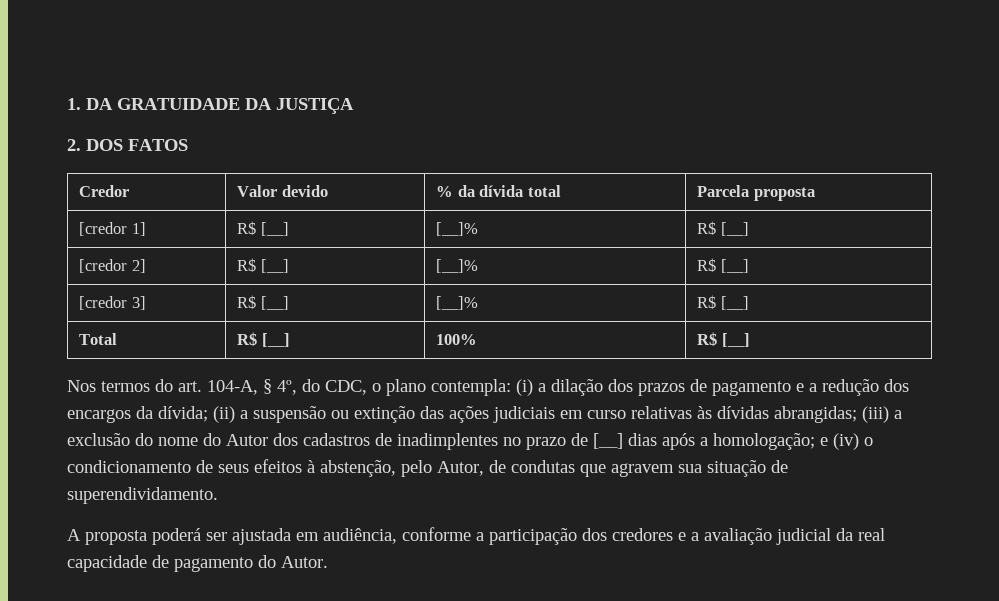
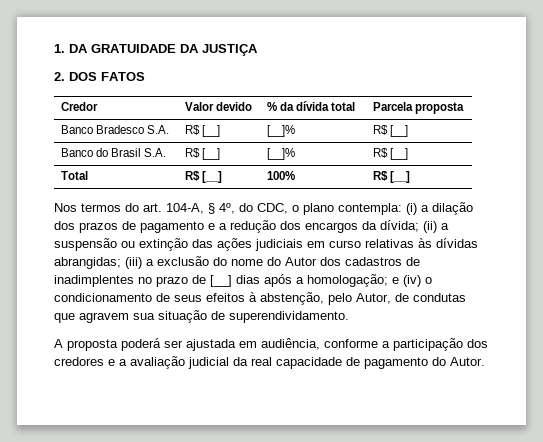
[79,222,146,236] [237,221,289,236] [436,222,479,236] [697,221,749,236] [79,259,146,273] [237,258,289,273] [436,259,479,273] [697,258,749,273] [79,296,146,310] [credor 1] | R$ [__] | [__]% | R$ [__] // [credor 2] | R$ [__] | [__]% | R$ [__] // [credor 3] -> [60,125,169,134] [184,125,220,137] [266,125,295,137] [372,125,408,137] [60,148,166,157] Banco Bradesco S.A. | R$ [__] | [__]% | R$ [__] // Banco do Brasil S.A.

